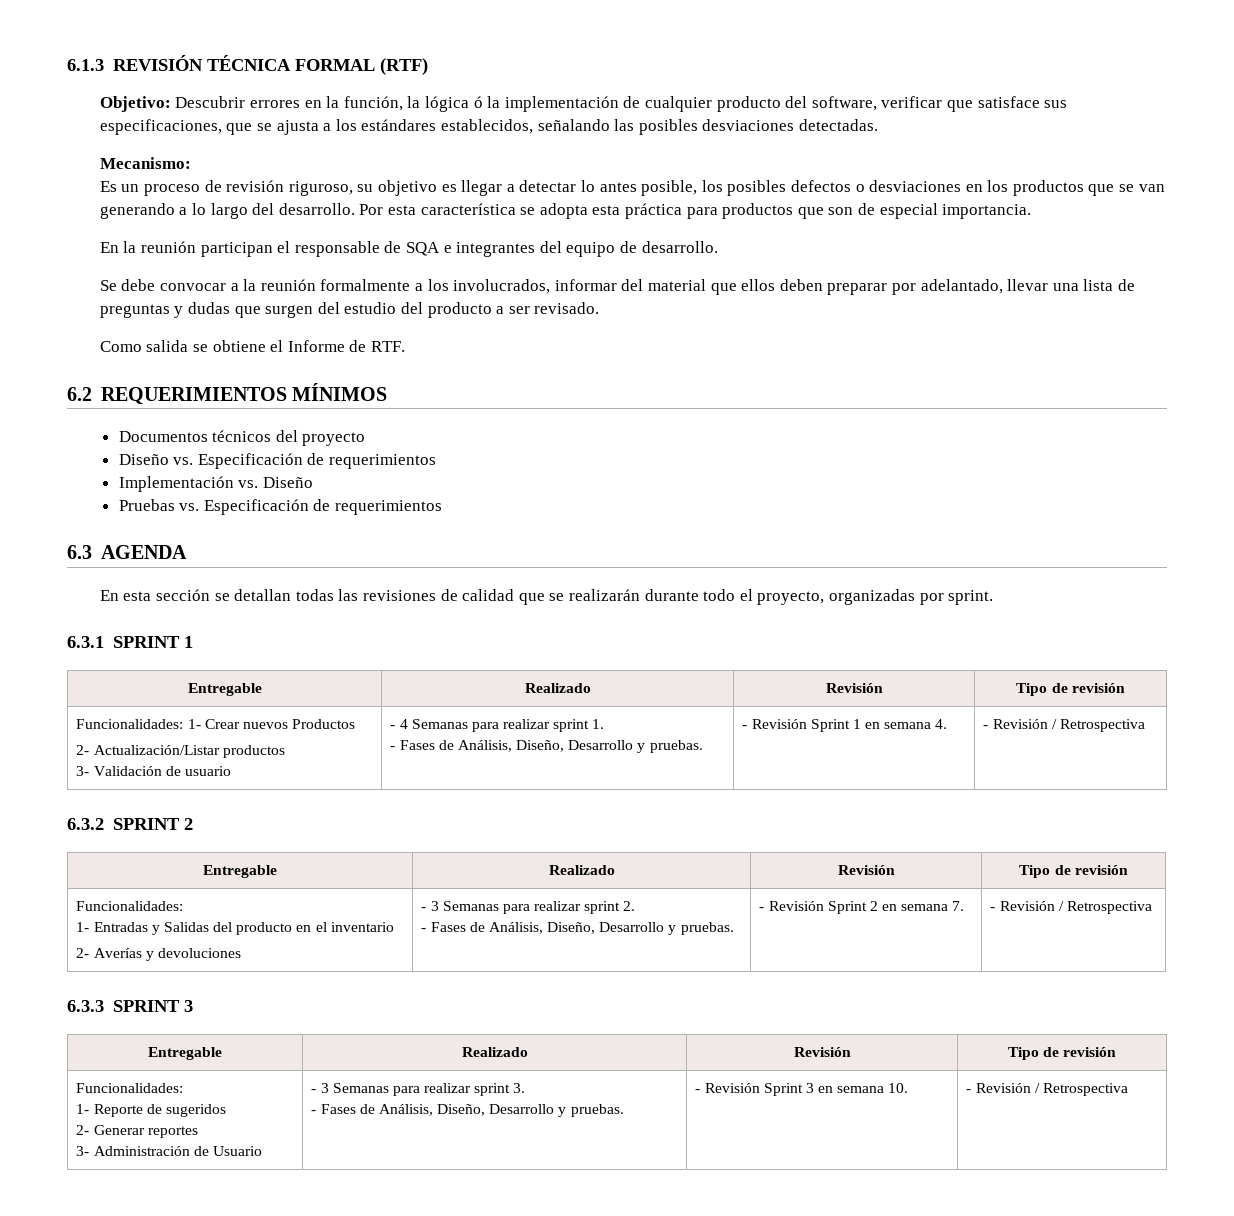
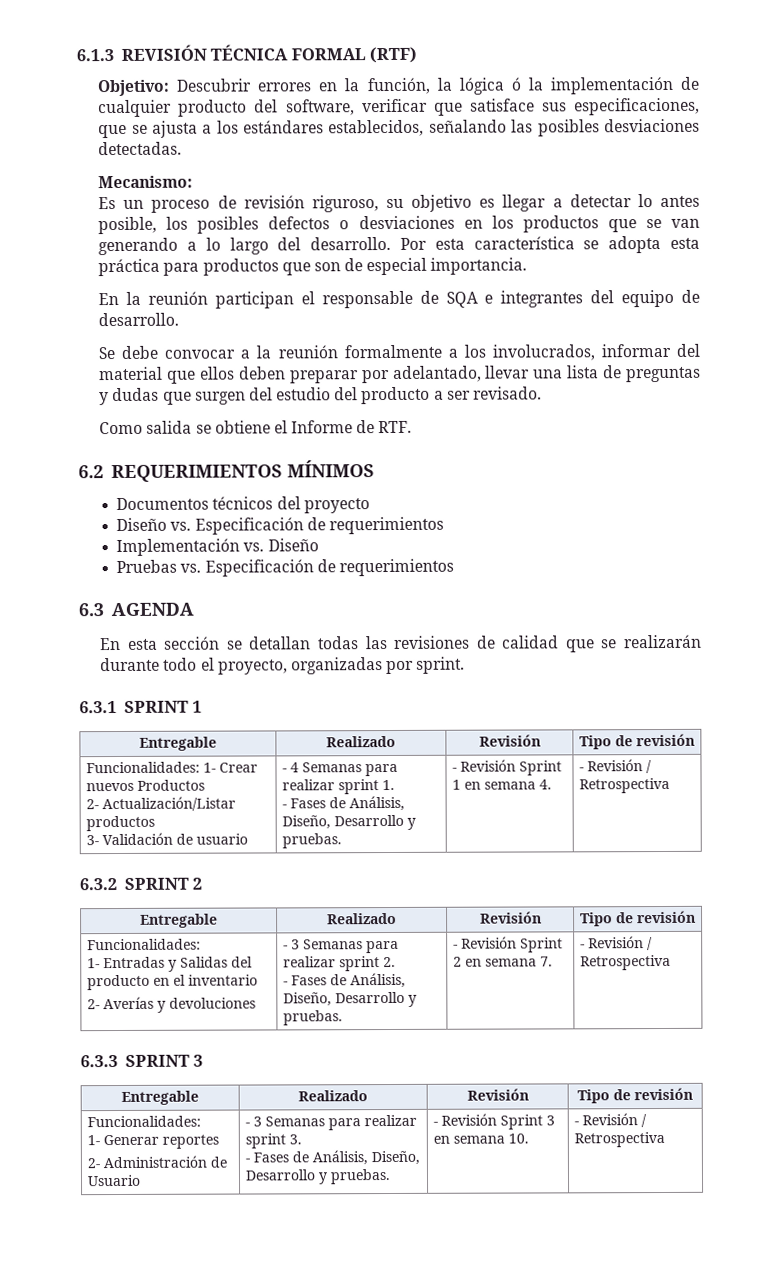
[93,1104,226,1117] [76,1125,90,1135] Reporte de sugeridos // 2- -> (100, 1140) none
[76,1146,90,1156] 3- -> [86,1158,100,1169] 2-

